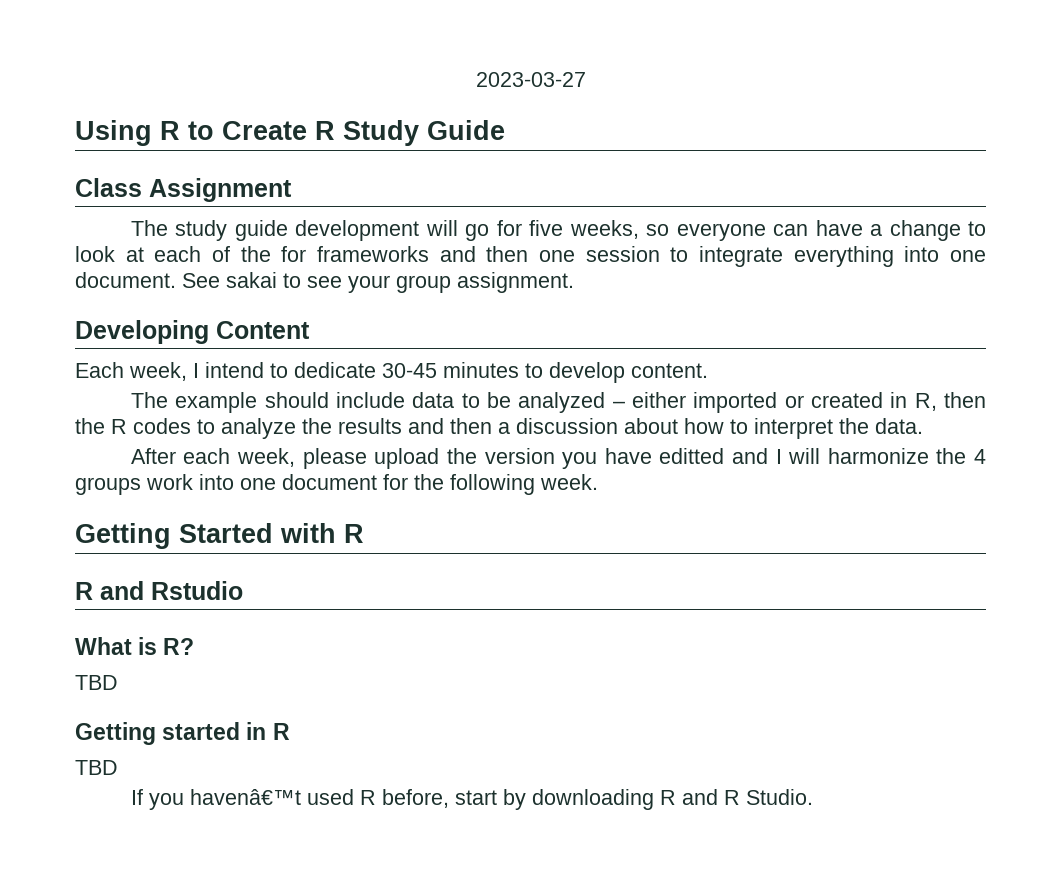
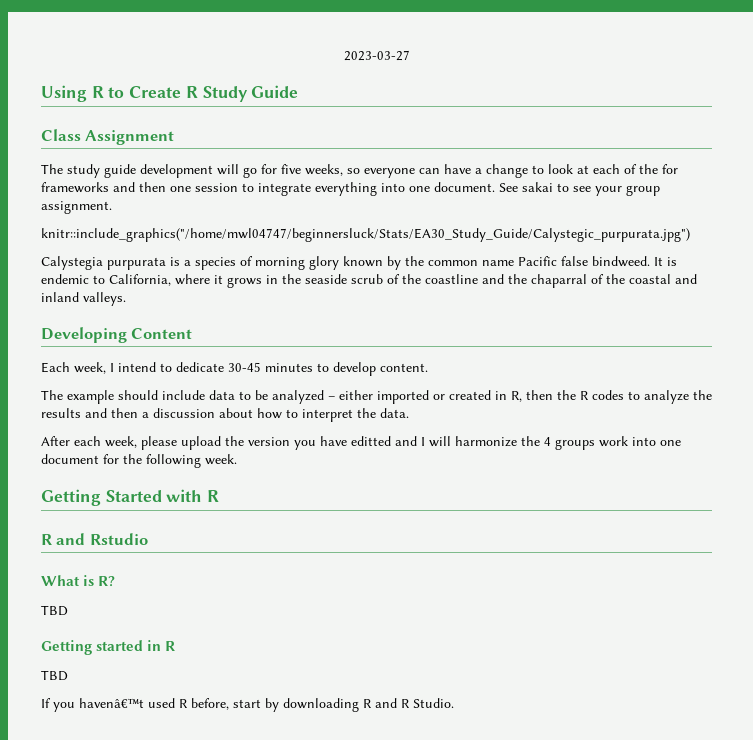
(574, 282) none -> [41,228,690,242] [41,256,677,270] [41,274,697,288] [41,292,126,306] // knitr::include_graphics("/home/mwl04747/beginnersluck/Stats/EA30_Study_Guide/Calystegic_purpurata.jpg") // Calystegia purpurata is a species of morning glory known by the common name Pacific false bindweed. It is endemic to California, where it grows in the seaside scrub of the coastline and the chaparral of the coastal and inland valleys.

